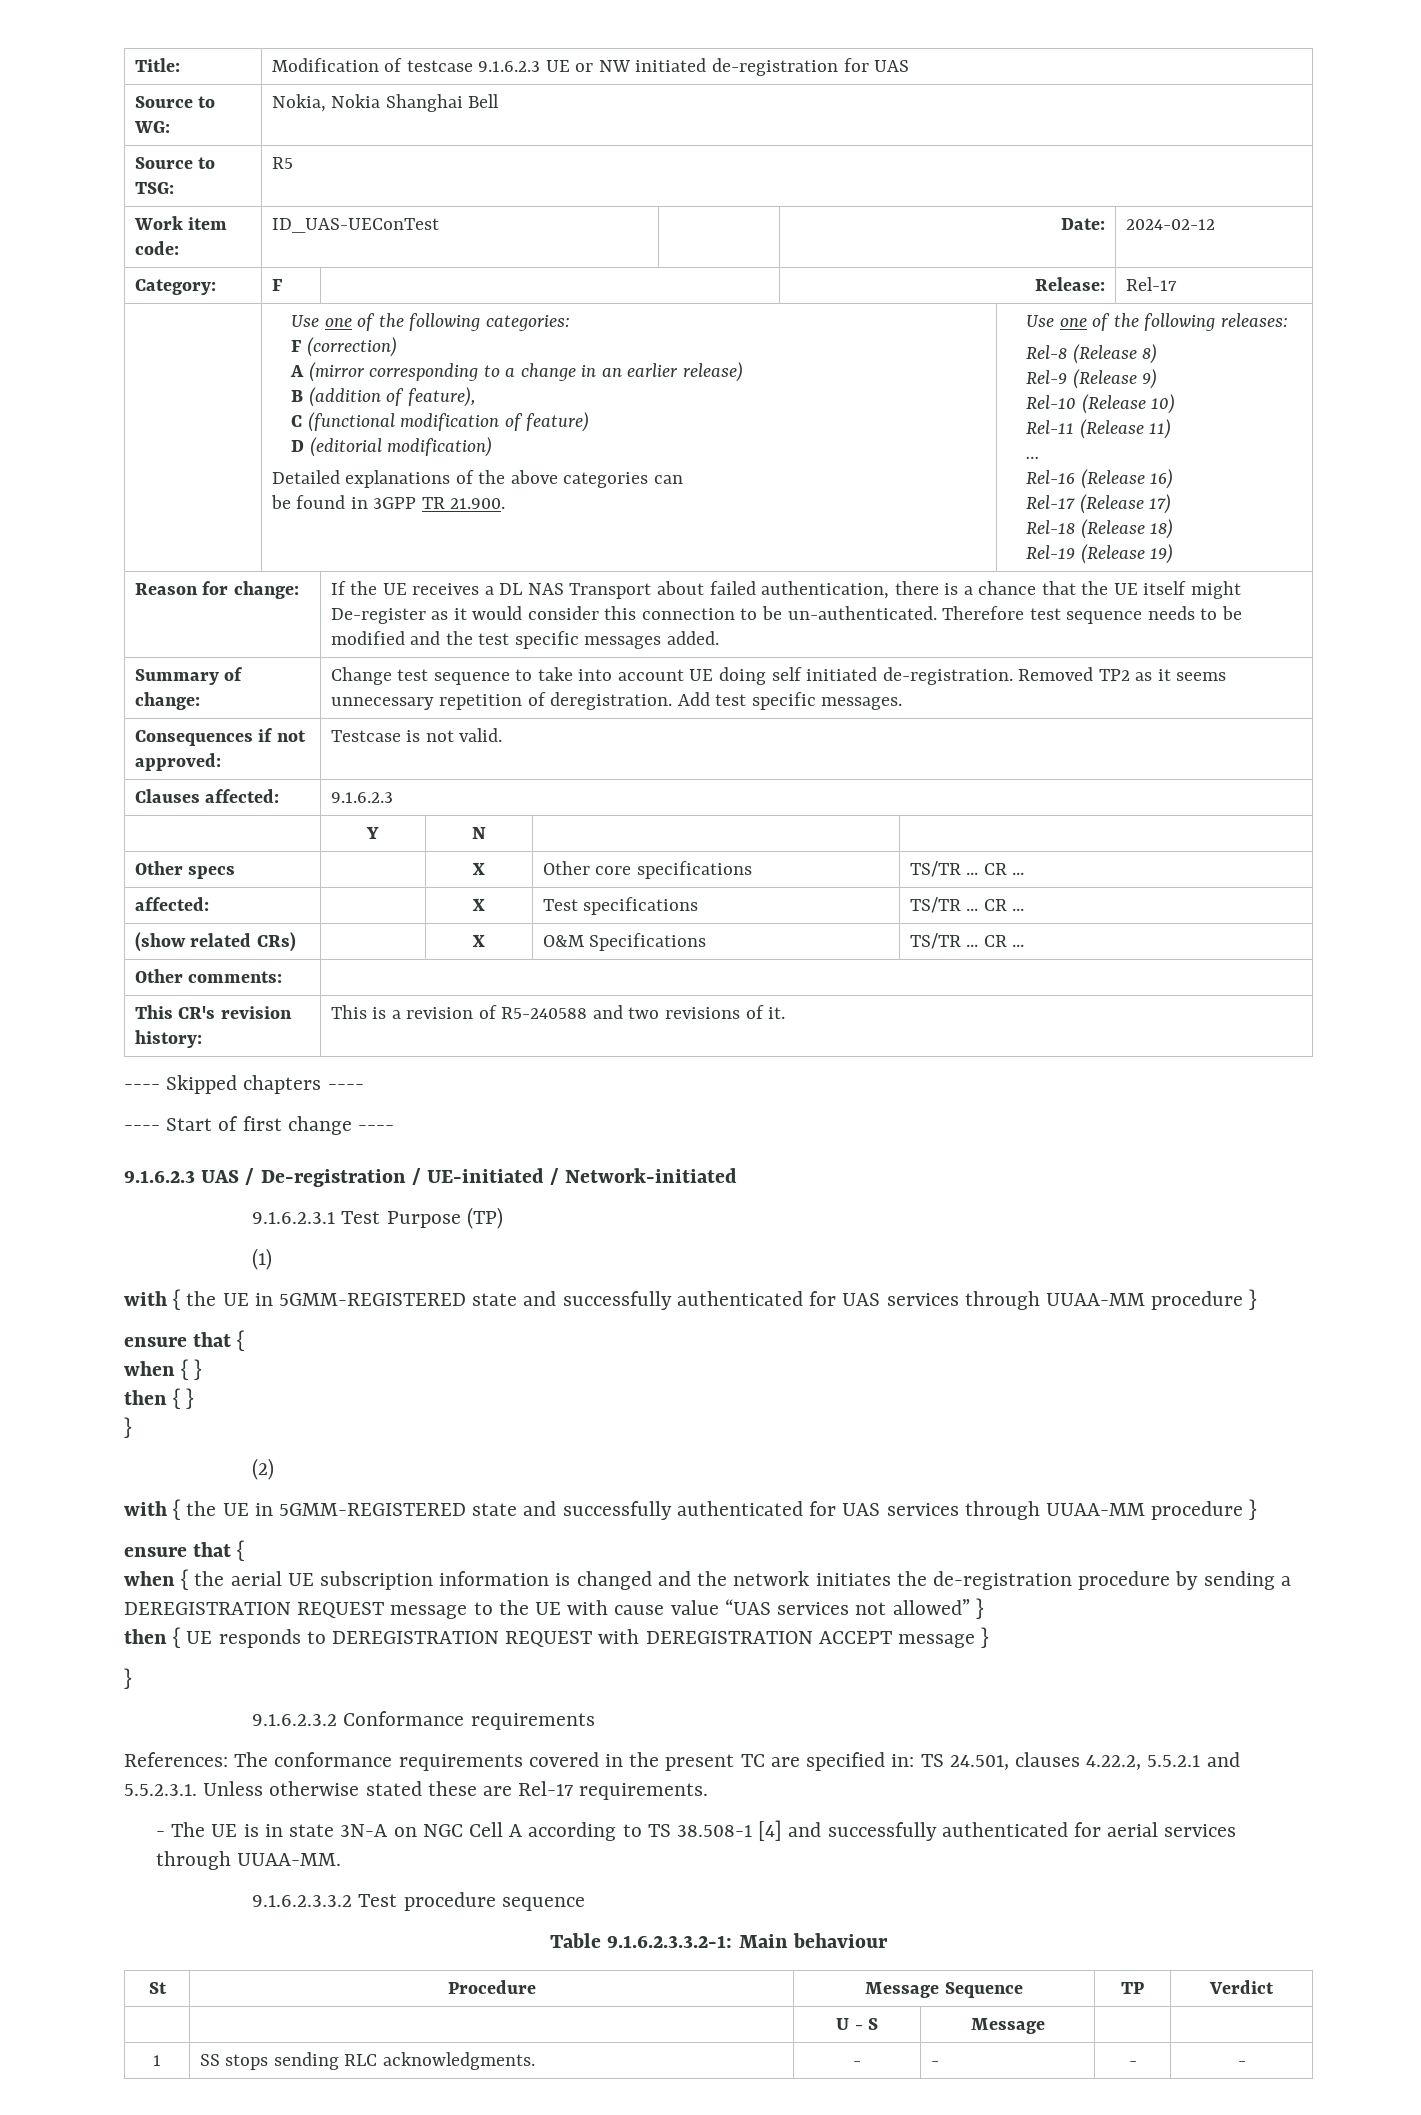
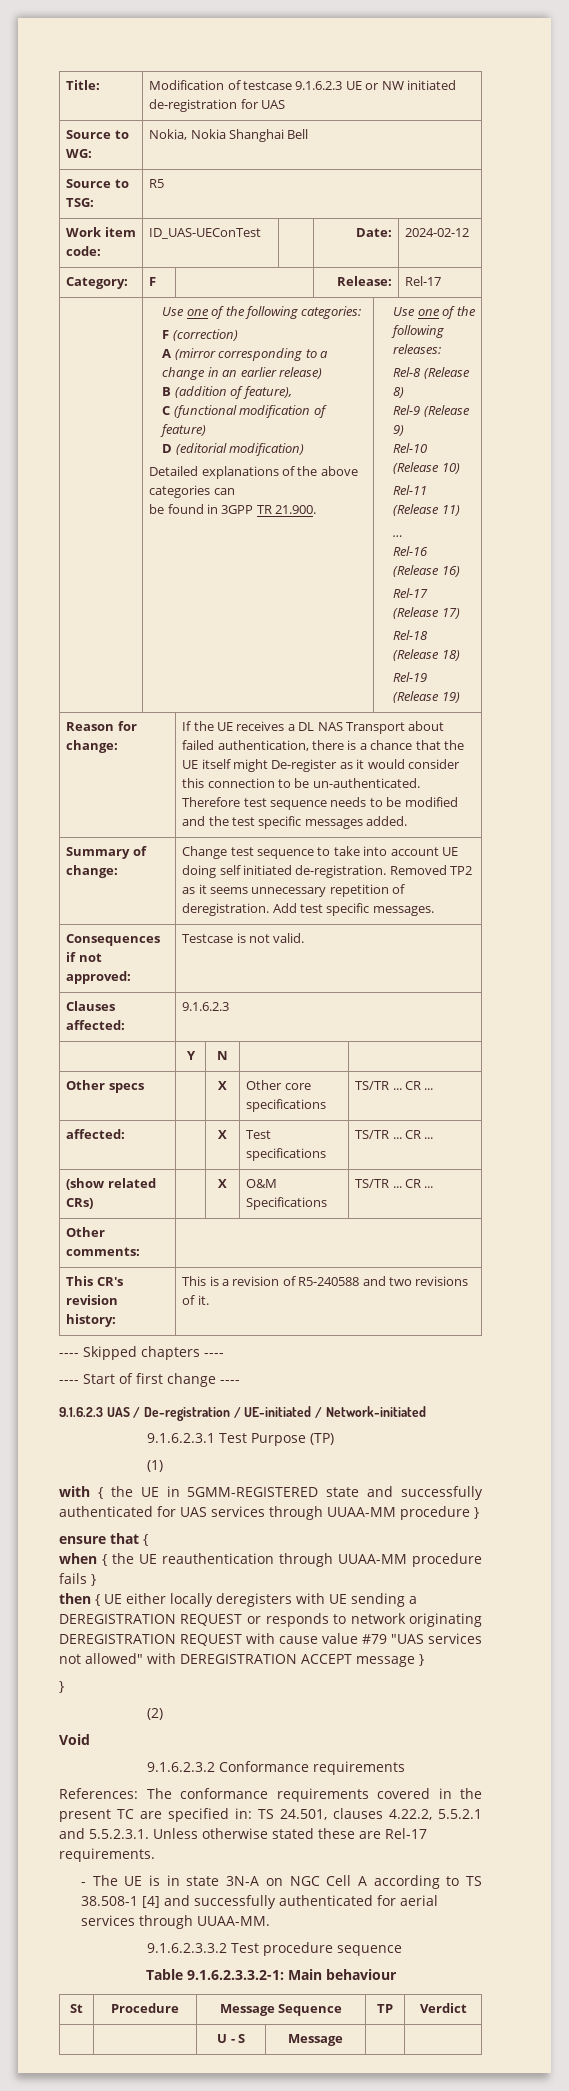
[194,1359,203,1380] [124,1388,195,1409] [124,1417,132,1438] [252,1458,275,1480] [124,1499,1258,1520] [124,1540,246,1561] [124,1569,1291,1590] [124,1598,984,1619] [124,1627,593,1648] } // then { } // } // (2) // with { the UE in 5GMM-REGISTERED state and successfully authenticated for UAS services through UUAA-MM procedure } // ensure that { // when { the aerial UE subscription information is changed and the network initiates the de-registration procedure by sending a DEREGISTRATION REQUEST message to the UE with cause value “UAS services not allowed” } // then { UE responds to DEREGISTRATION REQUEST -> [112,1553,482,1567] [59,1573,96,1586] [59,1593,417,1607] [59,1613,483,1627] [59,1633,483,1646] [59,1653,143,1664] the UE reauthentication through UUAA-MM procedure fails } // then { UE either locally deregisters with UE sending a DEREGISTRATION REQUEST or responds to network originating DEREGISTRATION REQUEST with cause value #79 "UAS services not allowed"
(132, 1678) none -> [146,1708,163,1720] [59,1734,90,1745] // (2) // Void
[153,2055,161,2066] [199,2052,535,2070] [853,2061,861,2066] [930,2061,939,2066] [1128,2061,1137,2066] [1237,2061,1246,2066] // 1 | SS stops sending RLC acknowledgments. | - | - | - | - -> (343, 2040) none

